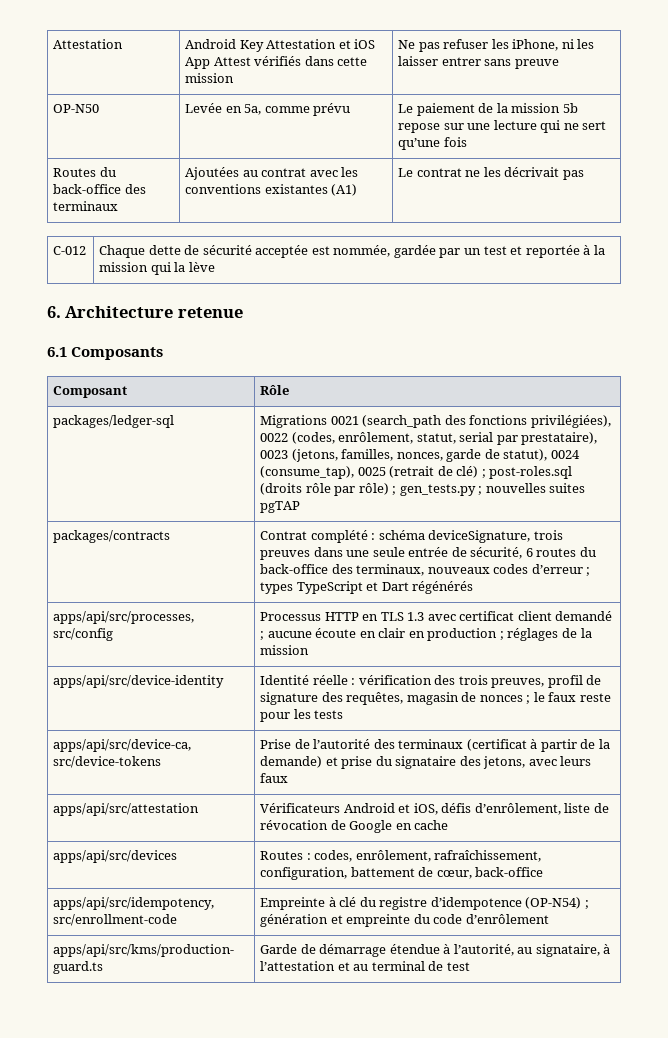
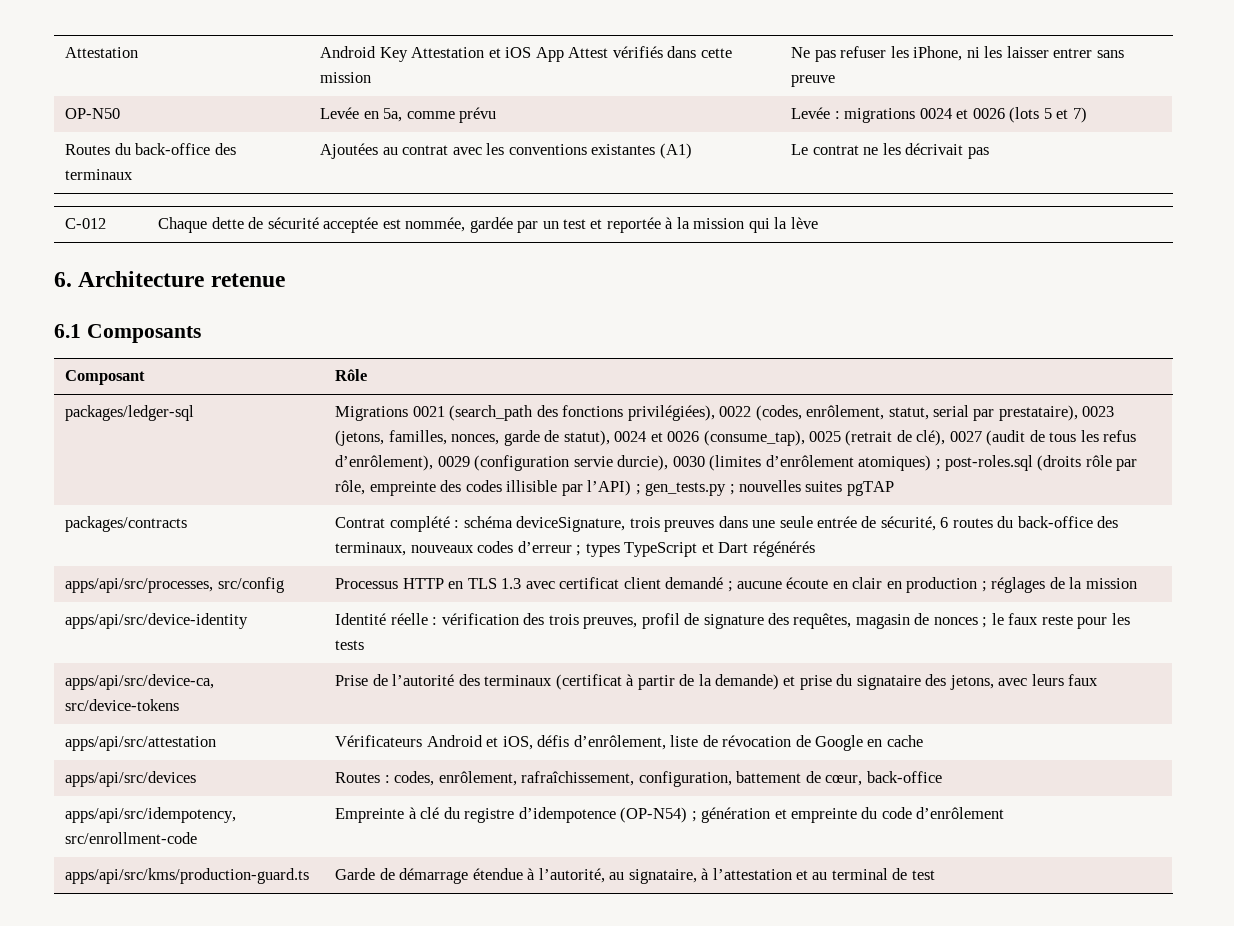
[398,103,578,116] [398,120,607,133] [398,137,467,150] Le paiement de la mission 5b repose sur une lecture qui ne sert qu’une fois -> [791,107,1087,123] Levée : migrations 0024 et 0026 (lots 5 et 7)
(580, 454) none -> [650,431,700,442] et 0026
[456,466,479,478] clé) -> [916,430,1137,446] [335,455,932,471] clé), 0027 (audit de tous les refus d’enrôlement), 0029 (configuration servie durcie), 0030 (limites d’enrôlement atomiques)
[358,483,389,495] rôle) -> [335,480,632,496] rôle, empreinte des codes illisible par l’API)

